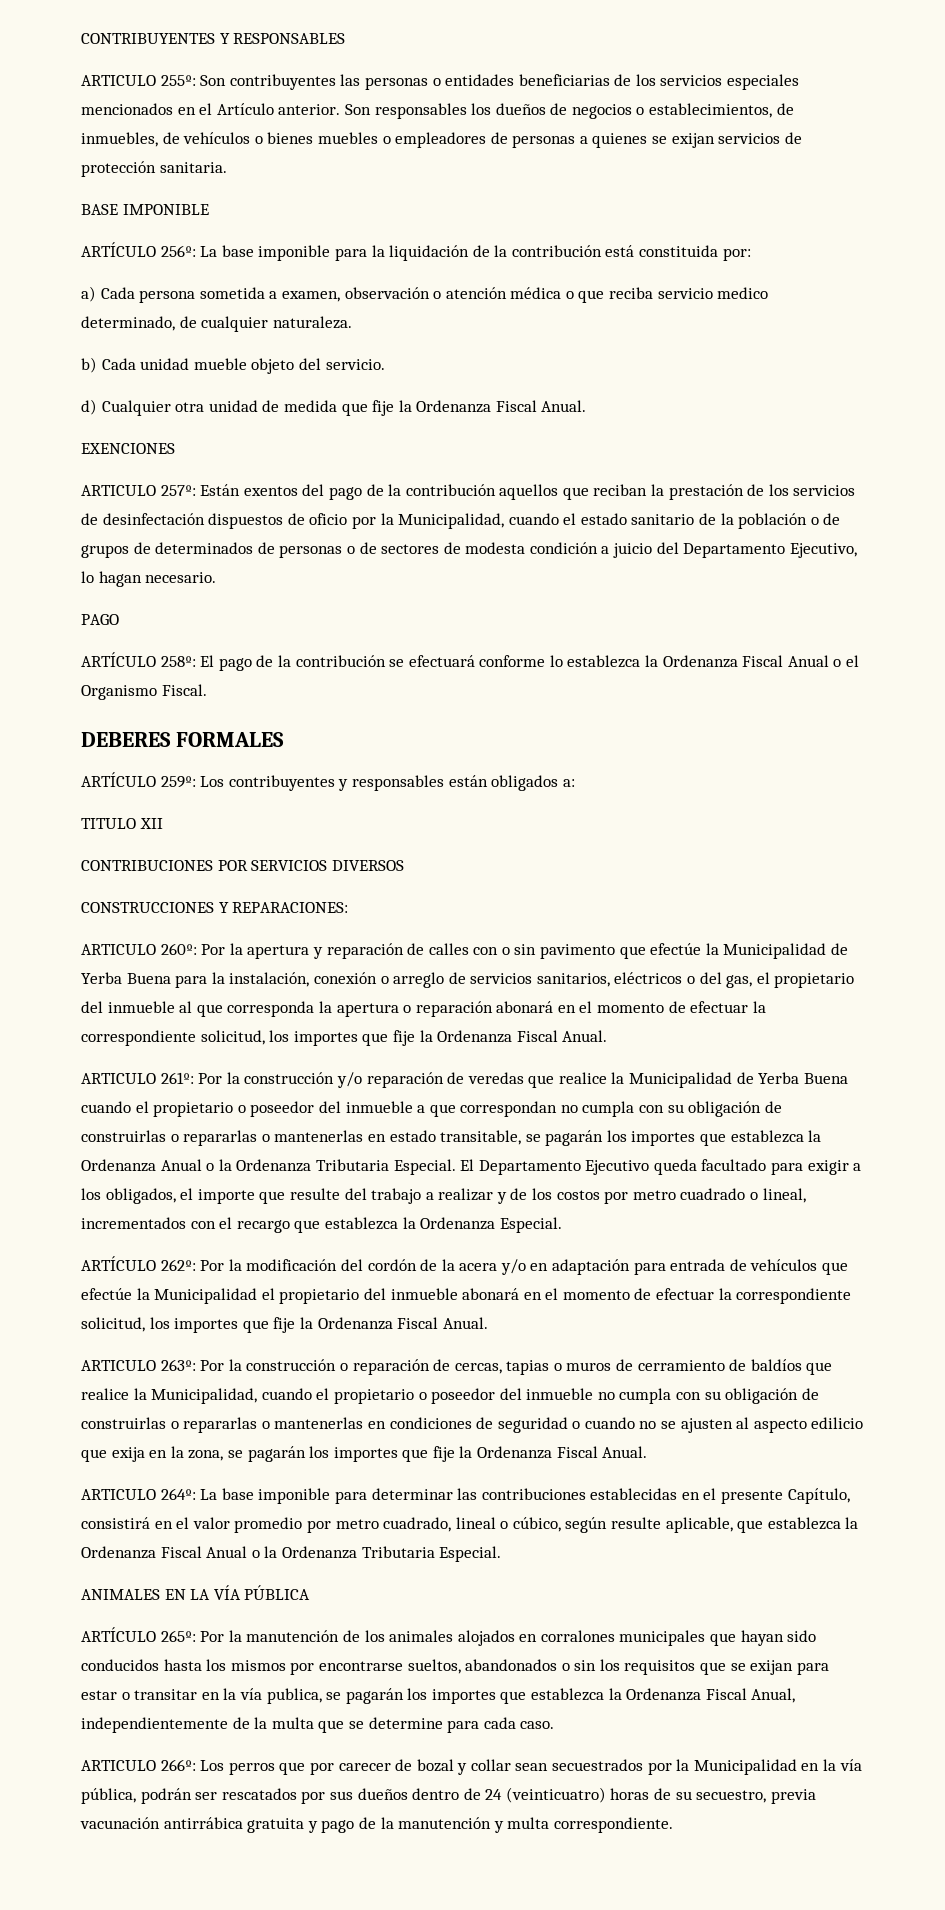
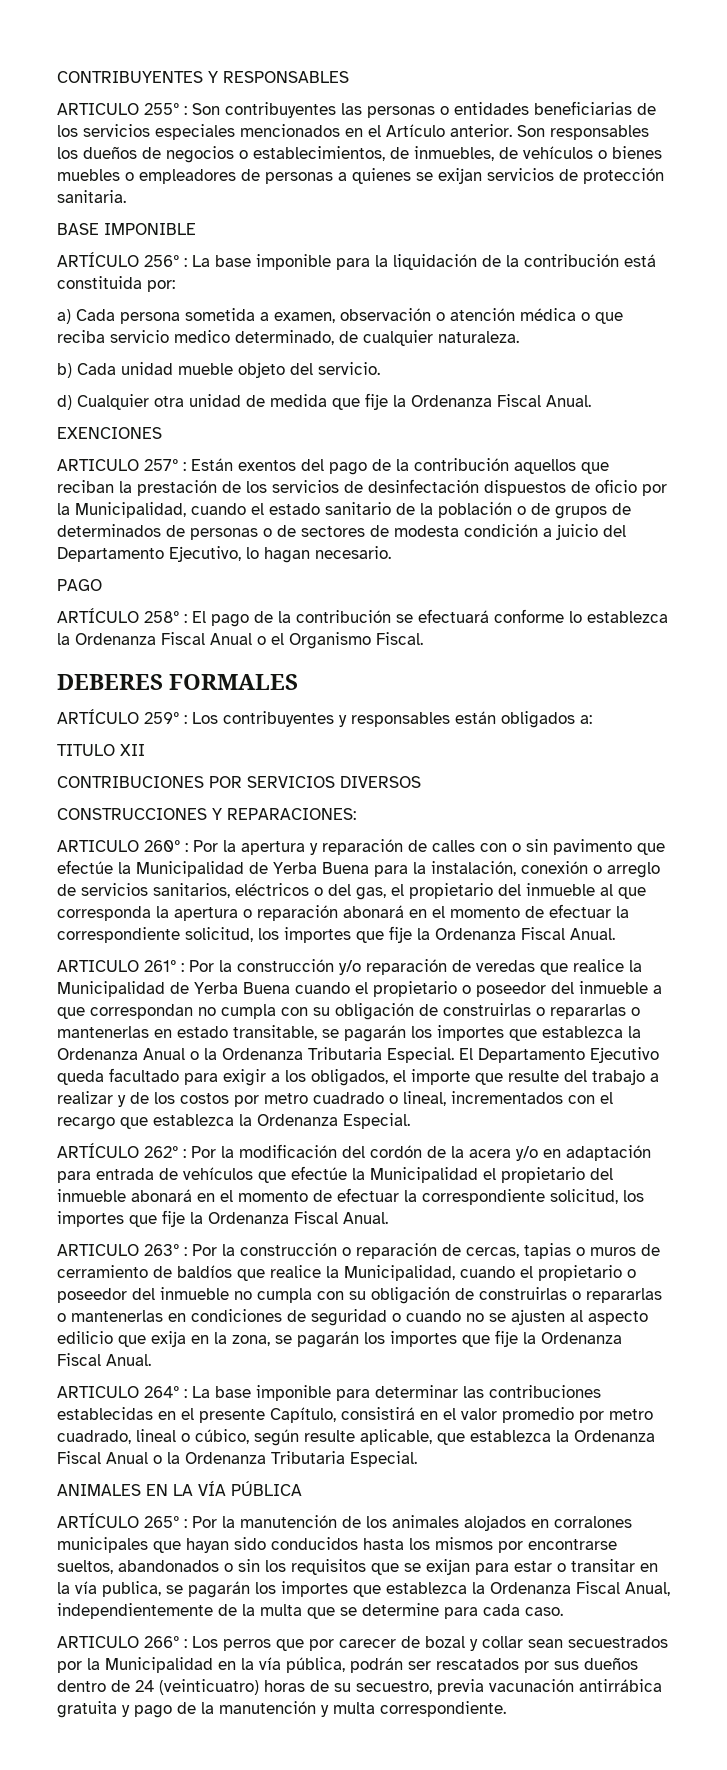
[160,75,196,86] 255º: -> [144,103,187,115] 255º :
[160,245,196,257] 256º: -> [144,255,187,267] 256º :
[160,485,196,496] 257º: -> [144,459,186,471] 257º :
[160,656,196,667] 258º: -> [144,611,187,623] 258º :
[160,776,196,788] 259º: -> [144,712,187,724] 259º :
[160,943,197,955] 260º: -> [144,840,188,852] 260º :
[160,1072,194,1084] 261º: -> [144,960,184,972] 261º :
[160,1259,196,1271] 262º: -> [144,1146,186,1158] 262º :
[160,1359,196,1371] 263º: -> [144,1244,187,1256] 263º :
[160,1488,196,1500] 264º: -> [144,1386,187,1398] 264º :
[160,1630,196,1642] 265º: -> [144,1516,187,1528] 265º :
[160,1759,196,1771] 266º: -> [144,1636,187,1648] 266º :

